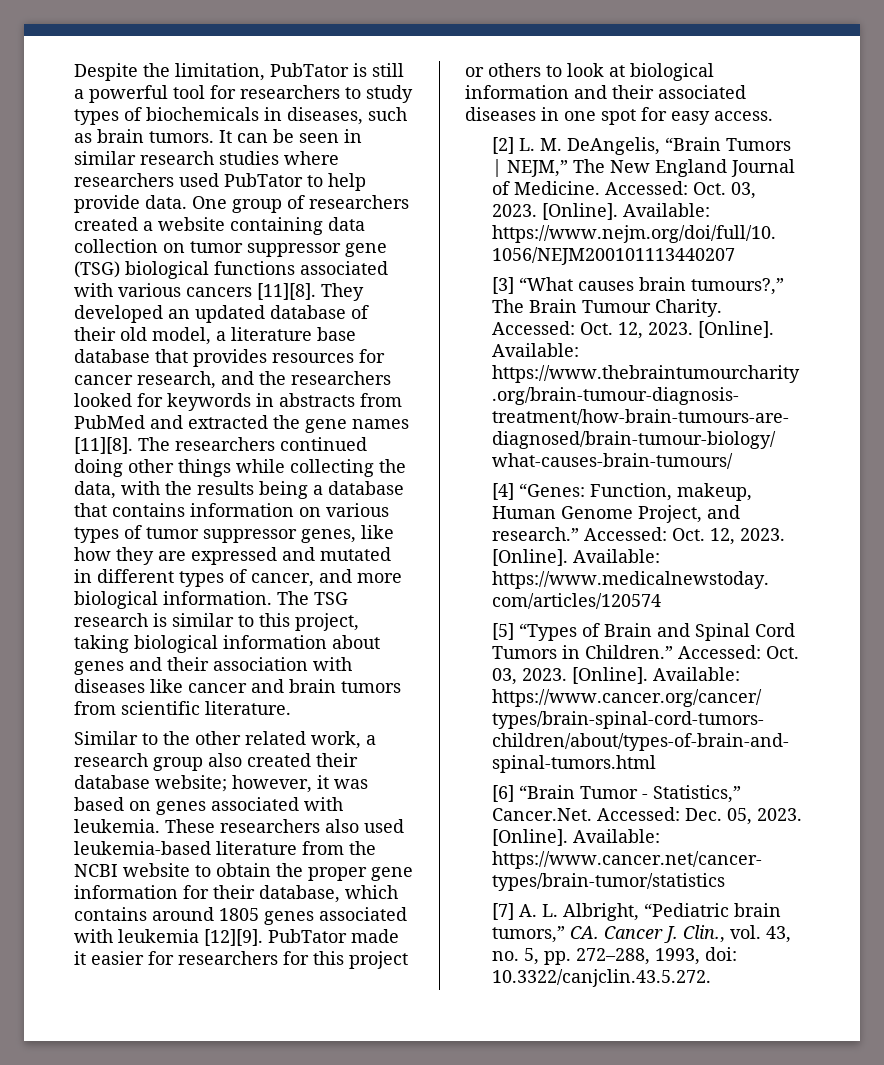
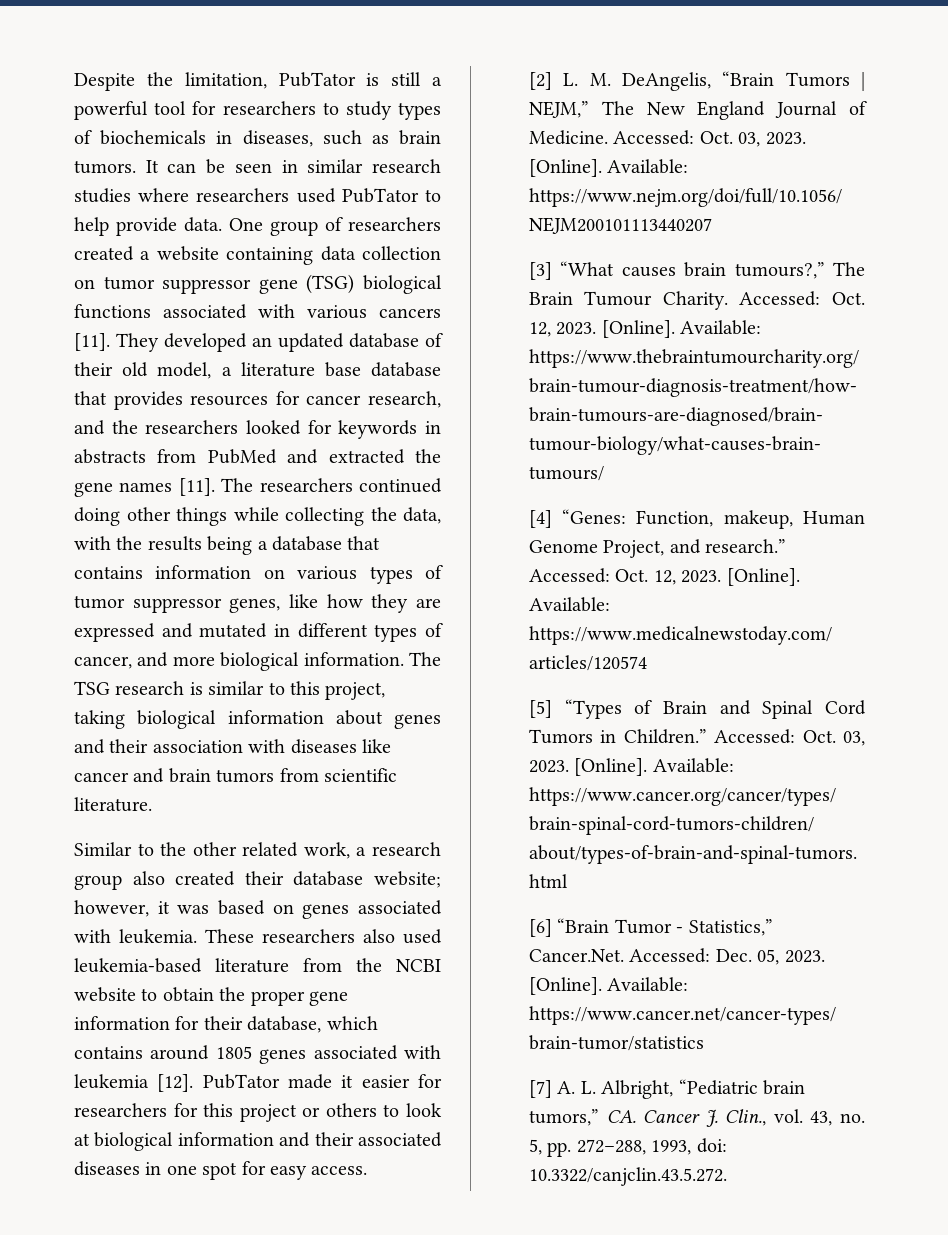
[257,283,316,300] [11][8]. -> [74,333,110,351] [11].
[74,437,133,454] [11][8]. -> [178,478,215,496] [11].
[204,929,263,946] [12][9]. -> [157,1074,194,1092] [12].

